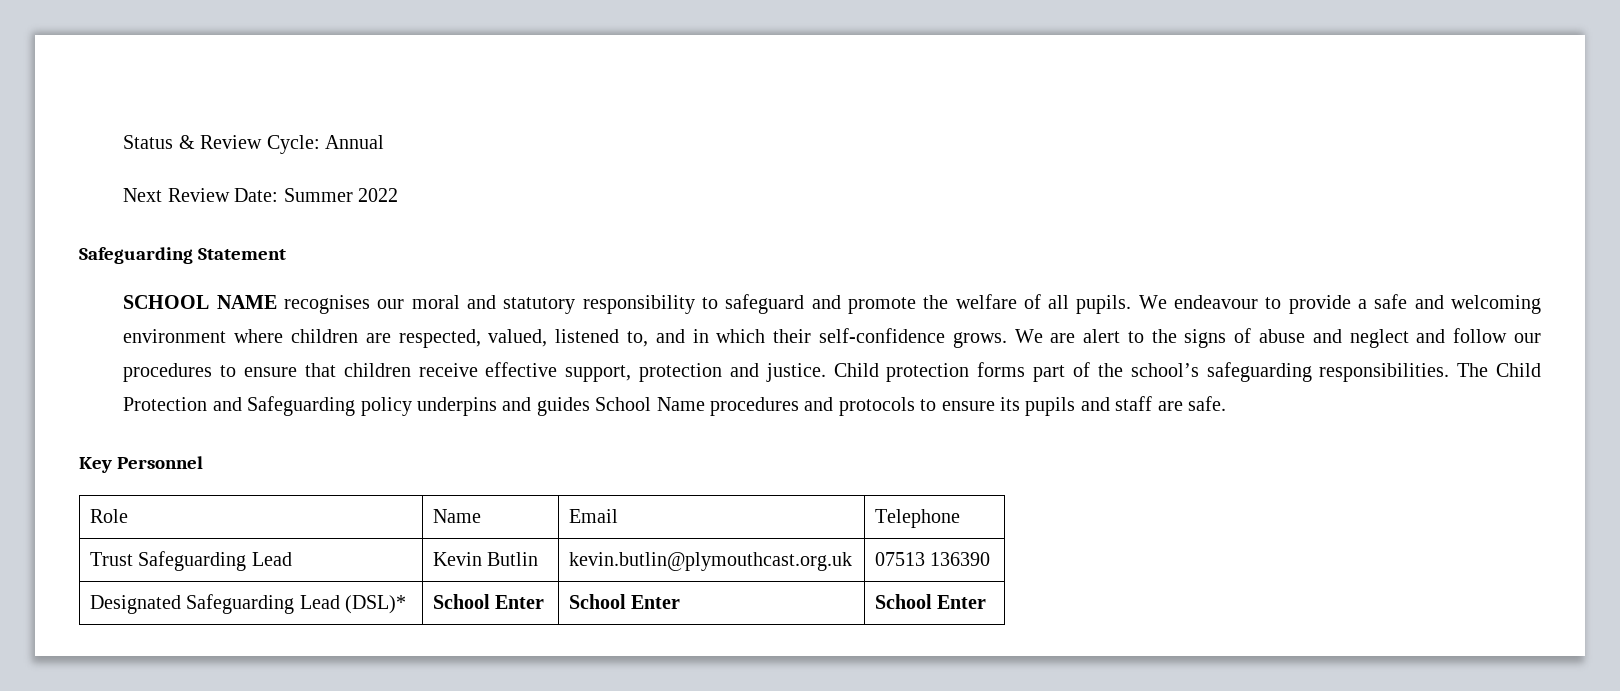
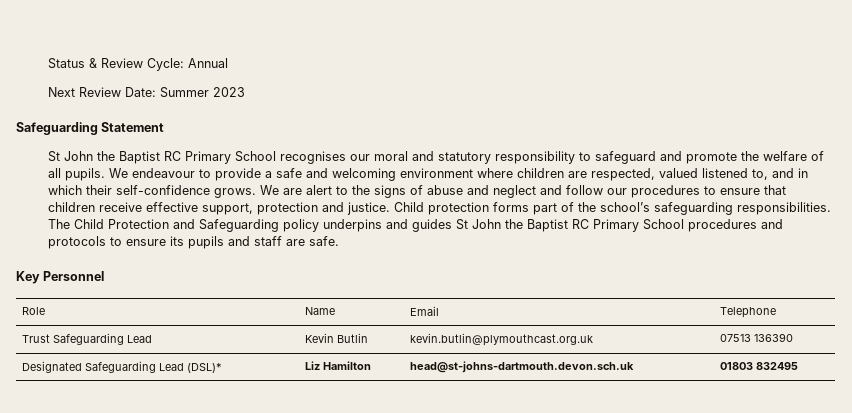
[358,188,399,202] 2022 -> [212,87,245,97] 2023
[123,295,277,309] SCHOOL NAME -> [47,151,276,164] St John the Baptist RC Primary School
[488,329,548,347] valued, -> [658,168,698,178] valued
[595,397,705,411] School Name -> [455,219,684,232] St John the Baptist RC Primary School
[432,594,545,609] [568,594,681,609] [874,594,987,609] School Enter | School Enter | School Enter -> [305,361,372,370] [410,361,635,373] [720,362,799,370] Liz Hamilton | head@st-johns-dartmouth.devon.sch.uk | 01803 832495

